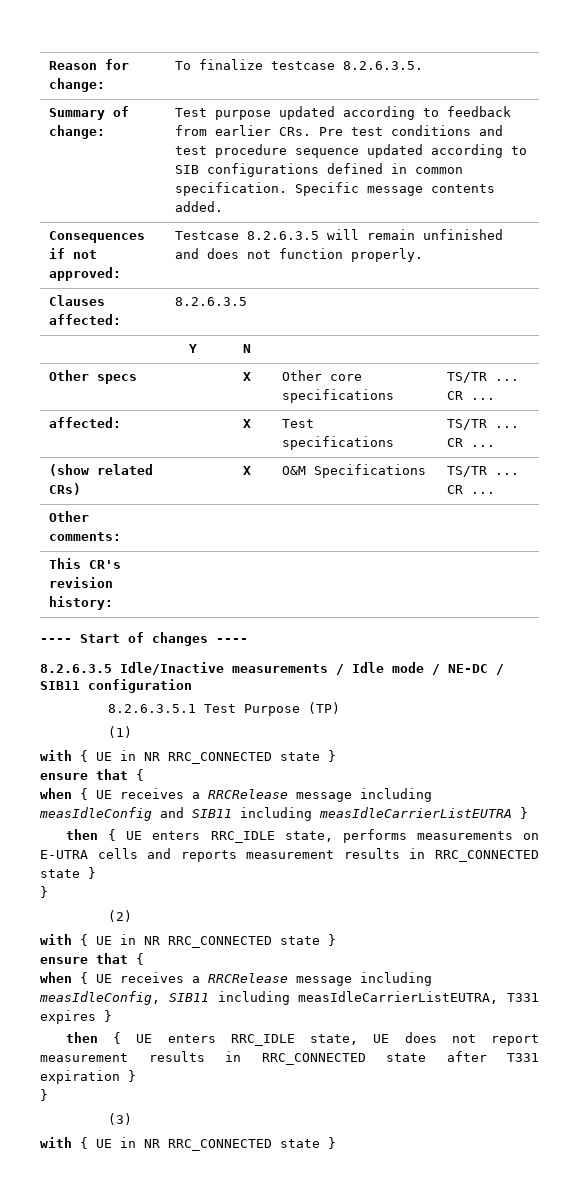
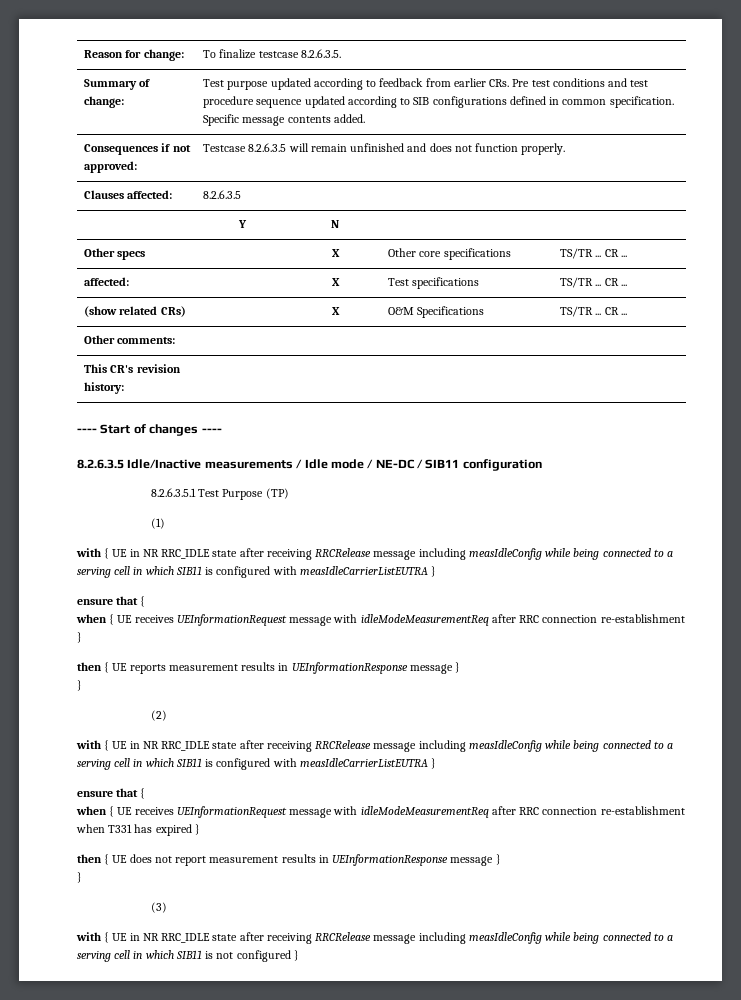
[168,750,336,764] [40,769,144,781] [40,788,432,802] [39,807,528,821] [65,829,539,843] [40,848,172,859] RRC_CONNECTED state } // ensure that { // when { UE receives a RRCRelease message including measIdleConfig and SIB11 including measIdleCarrierListEUTRA } // then { UE enters RRC_IDLE state, performs measurements on E-UTRA cells and -> [161,548,674,560] [77,566,437,578] [77,596,146,607] [76,614,685,626] [77,632,82,643] [77,662,128,673] RRC_IDLE state after receiving RRCRelease message including measIdleConfig while being connected to a serving cell in which SIB11 is configured with measIdleCarrierListEUTRA } // ensure that { // when { UE receives UEInformationRequest message with idleModeMeasurementReq after RRC connection re-establishment } // then { UE
[435,850,539,862] [40,869,80,878] RRC_CONNECTED state -> [291,662,453,674] UEInformationResponse message
[168,934,336,948] [40,953,144,965] [40,972,432,986] [39,991,539,1005] [40,1010,112,1024] [65,1032,390,1046] RRC_CONNECTED state } // ensure that { // when { UE receives a RRCRelease message including measIdleConfig, SIB11 including measIdleCarrierListEUTRA, T331 expires } // then { UE enters RRC_IDLE state, UE -> [161,740,674,752] [77,758,437,770] [77,788,146,799] [76,806,685,818] [76,824,200,836] [77,854,128,865] RRC_IDLE state after receiving RRCRelease message including measIdleConfig while being connected to a serving cell in which SIB11 is configured with measIdleCarrierListEUTRA } // ensure that { // when { UE receives UEInformationRequest message with idleModeMeasurementReq after RRC connection re-establishment when T331 has expired } // then { UE
[261,1051,539,1065] [40,1070,120,1084] RRC_CONNECTED state after T331 expiration -> [332,854,494,866] UEInformationResponse message
[168,1139,320,1151] RRC_CONNECTED state -> [161,932,674,944] [77,950,291,962] RRC_IDLE state after receiving RRCRelease message including measIdleConfig while being connected to a serving cell in which SIB11 is not configured

